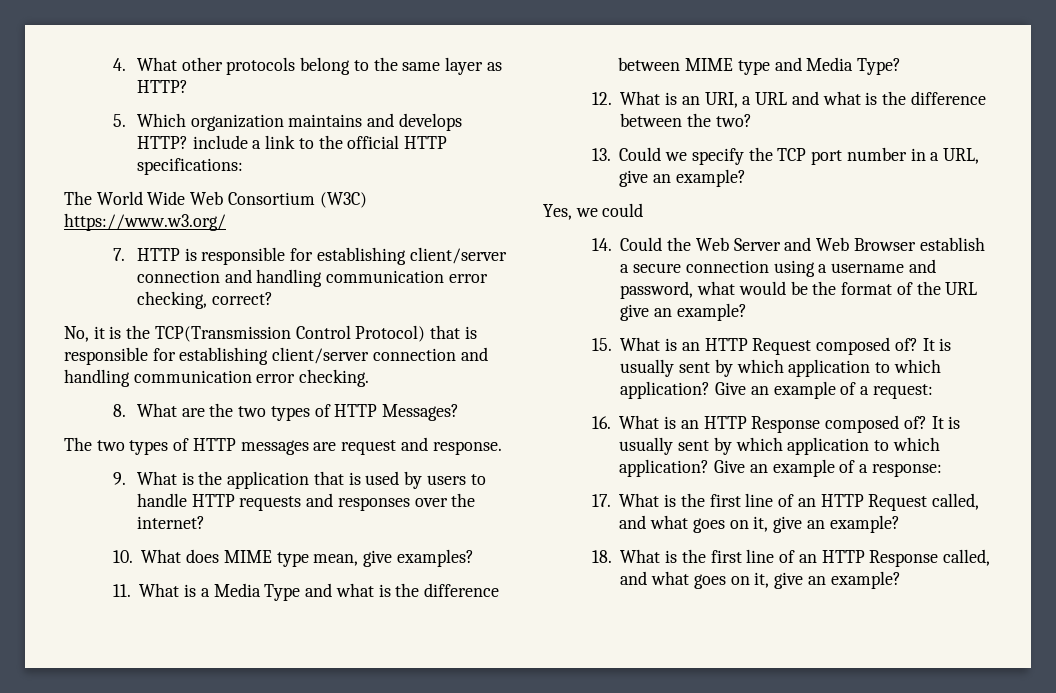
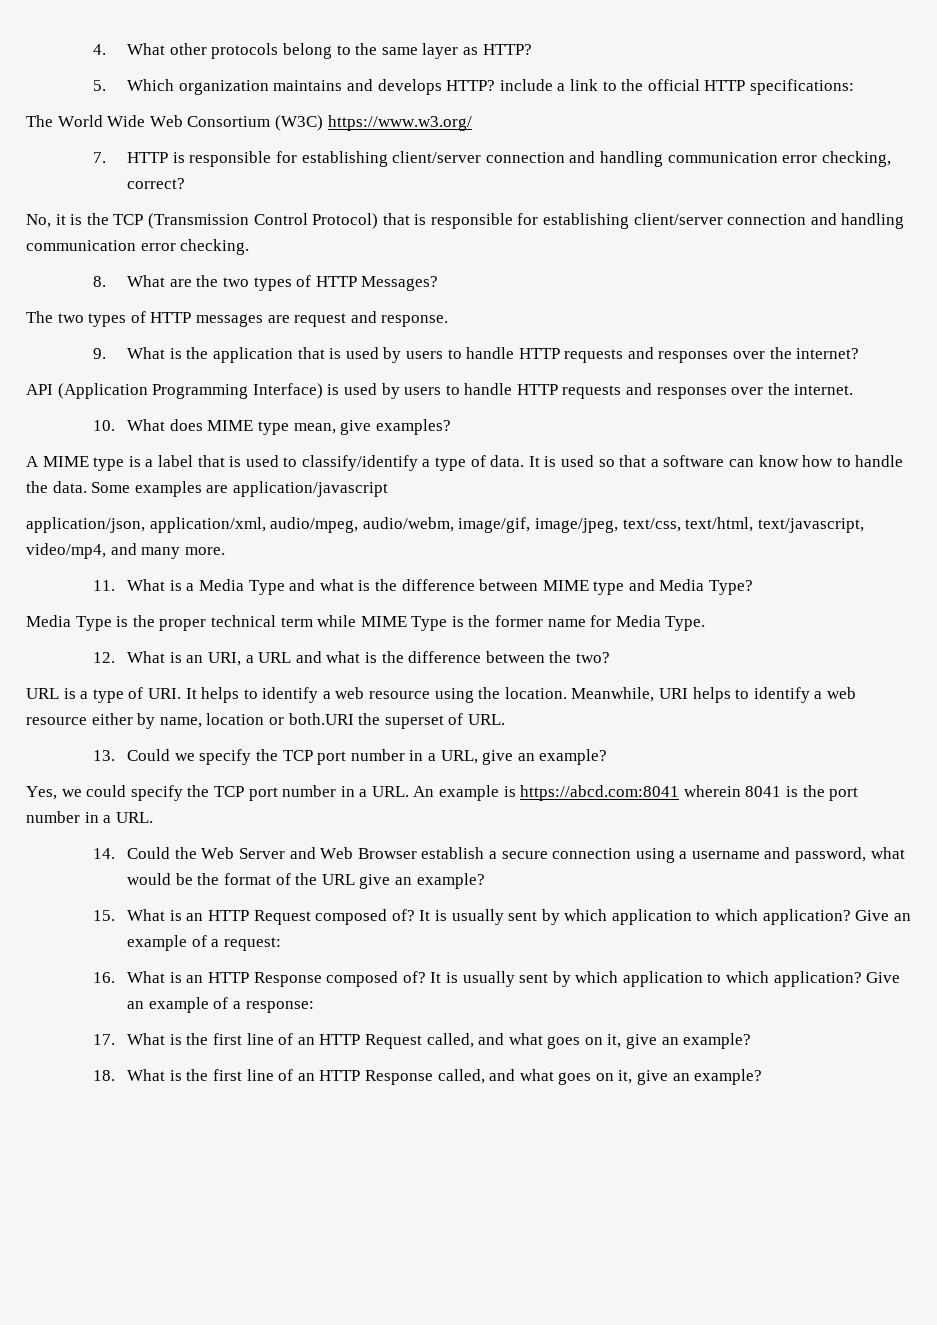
[154,326,291,342] TCP(Transmission -> [113,213,249,229] TCP (Transmission
(206, 522) none -> [26,383,854,399] // API (Application Programming Interface) is used by users to handle HTTP requests and responses over the internet.
(474, 558) none -> [26,455,904,471] [26,481,388,497] [26,517,864,533] [26,543,225,559] // A MIME type is a label that is used to classify/identify a type of data. It is used so that a software can know how to handle the data. Some examples are application/javascript // application/json, application/xml, audio/mpeg, audio/webm, image/gif, image/jpeg, text/css, text/html, text/javascript, video/mp4, and many more.
(902, 66) none -> [26,615,706,631] // Media Type is the proper technical term while MIME Type is the former name for Media Type.
(752, 120) none -> [26,687,856,703] [26,713,505,729] // URL is a type of URI. It helps to identify a web resource using the location. Meanwhile, URI helps to identify a web resource either by name, location or both.URI the superset of URL.
(644, 210) none -> [130,785,859,801] [26,811,153,823] specify the TCP port number in a URL. An example is https://abcd.com:8041 wherein 8041 is the port number in a URL.

